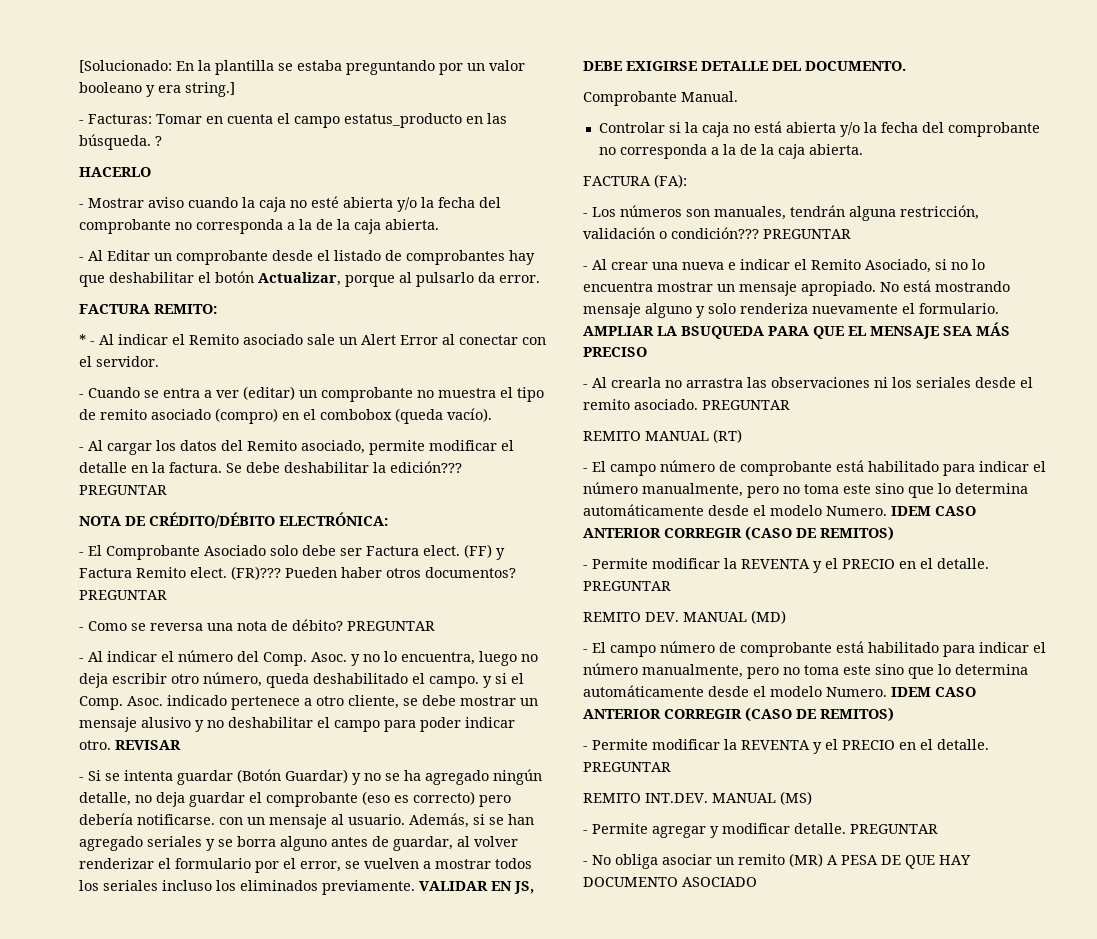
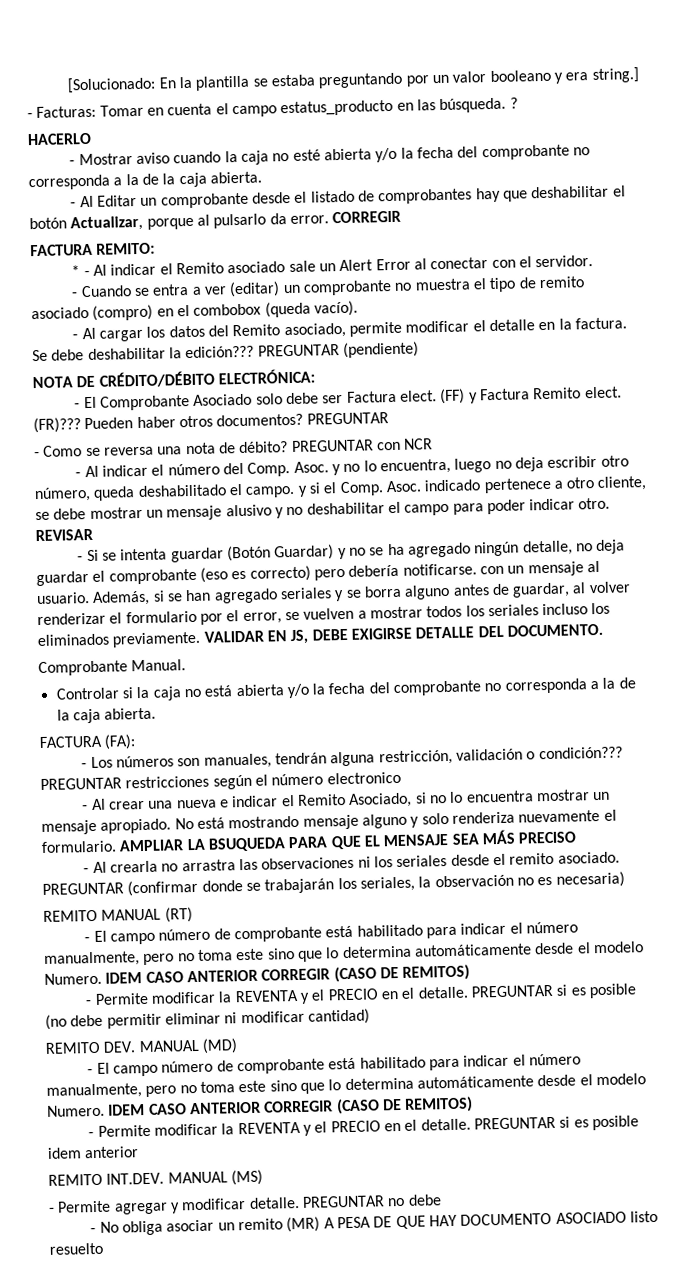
(540, 279) none -> [332,210,402,224] CORREGIR
(167, 490) none -> [342,341,419,358] (pendiente)
(435, 626) none -> [376,438,434,451] con NCR
(851, 234) none -> [125,771,401,790] restricciones según el número electronico
(790, 405) none -> [127,871,625,897] (confirmar donde se trabajarán los seriales, la observación no es necesaria)
(671, 586) none -> [556,983,637,999] [45,1008,370,1030] si es posible (no debe permitir eliminar ni modificar cantidad)
(671, 767) none -> [559,1115,639,1131] [47,1146,140,1159] si es posible idem anterior
(938, 829) none -> [387,1194,442,1207] no debe
(757, 882) none -> [629,1210,658,1223] [49,1242,103,1255] listo resuelto

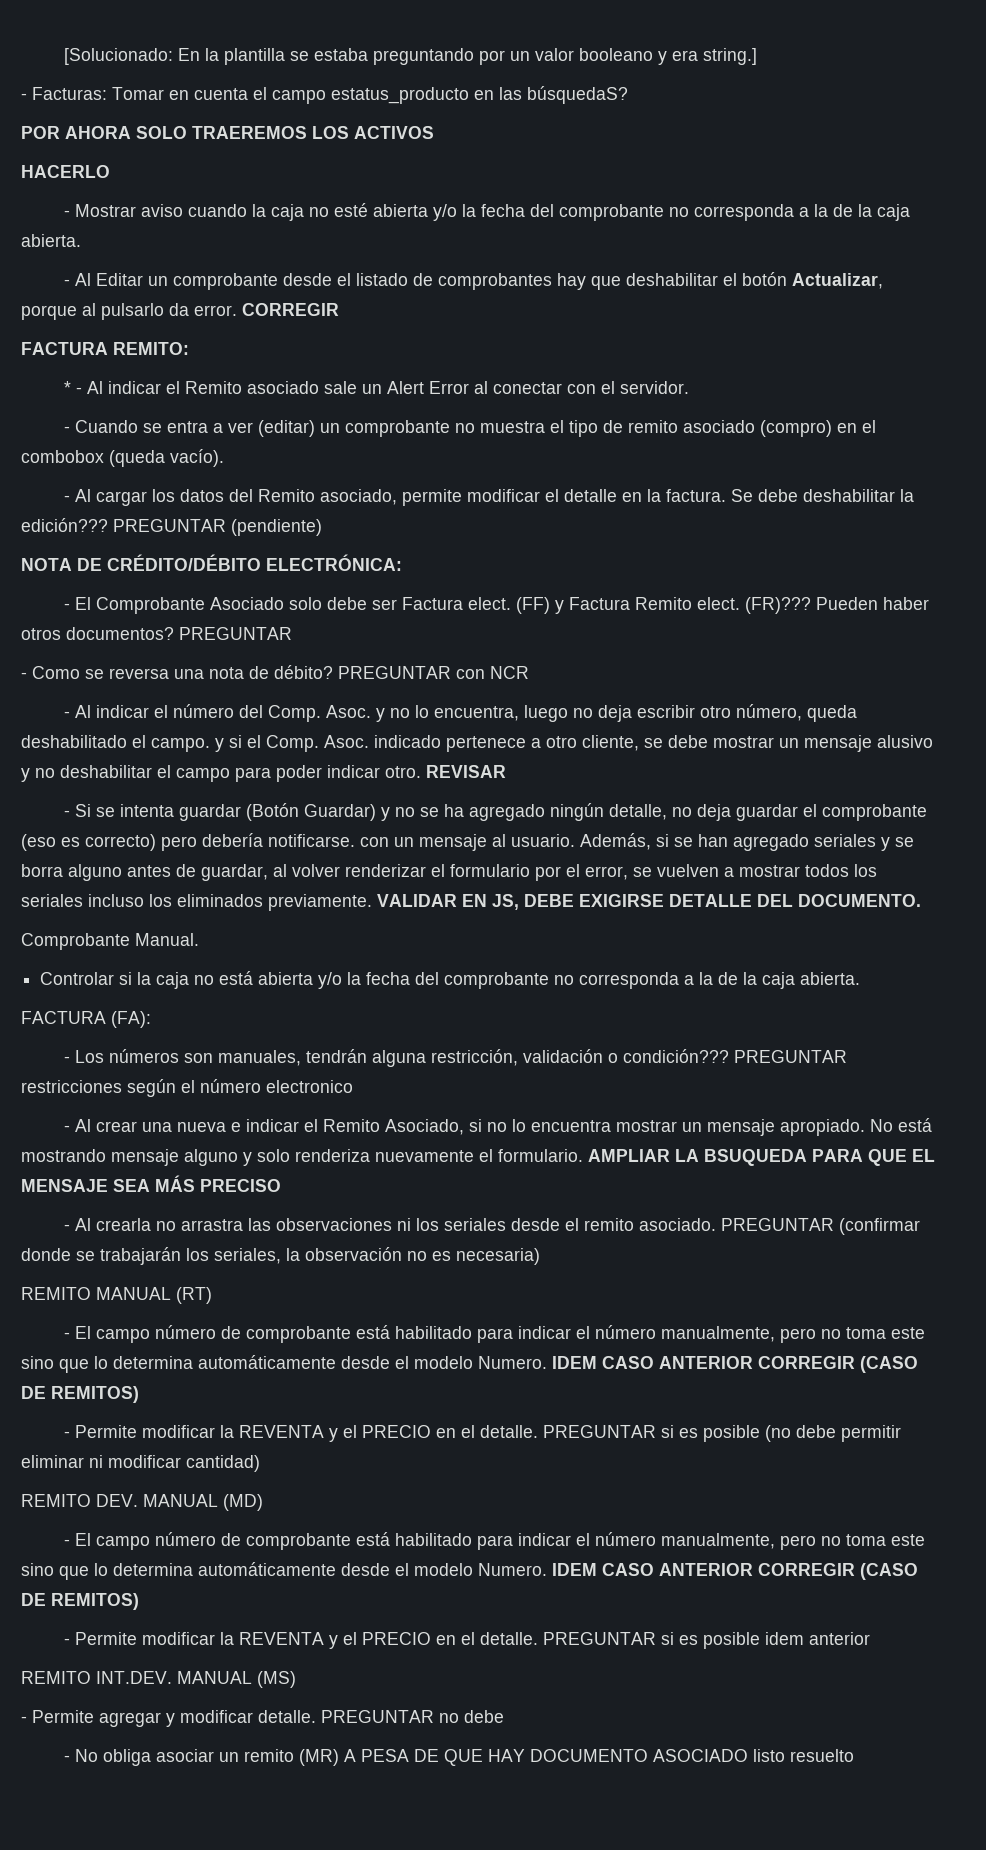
[439,97,518,114] búsqueda. ? -> [527,86,628,104] [21,126,434,139] búsquedaS? // POR AHORA SOLO TRAEREMOS LOS ACTIVOS

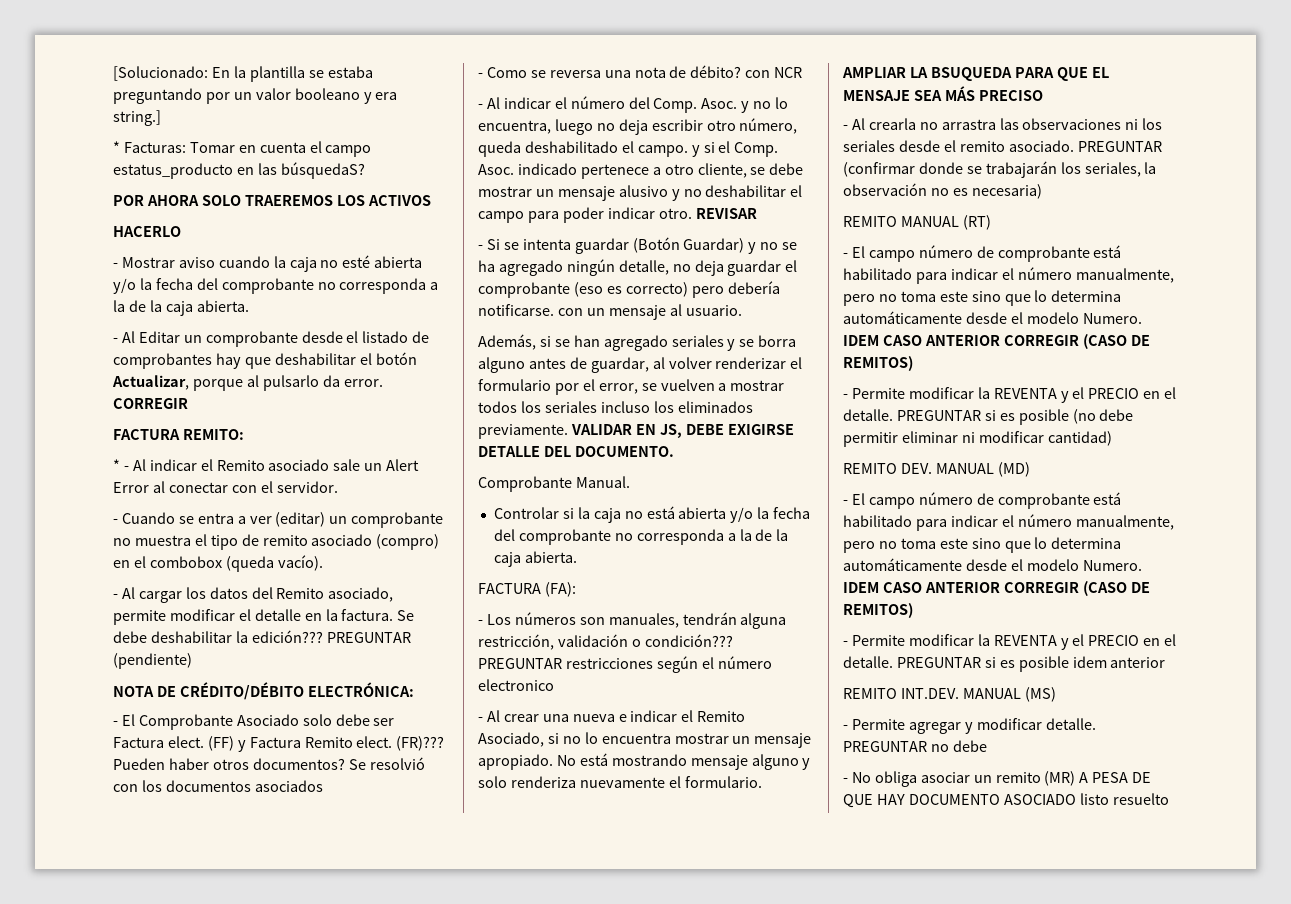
[21,93,27,100] - -> [113,141,120,153] *
[179,627,292,640] PREGUNTAR -> [348,757,425,770] [113,780,323,792] Se resolvió con los documentos asociados
[338,666,451,679] PREGUNTAR -> (742, 71) none
(575, 840) none -> (742, 310) //

